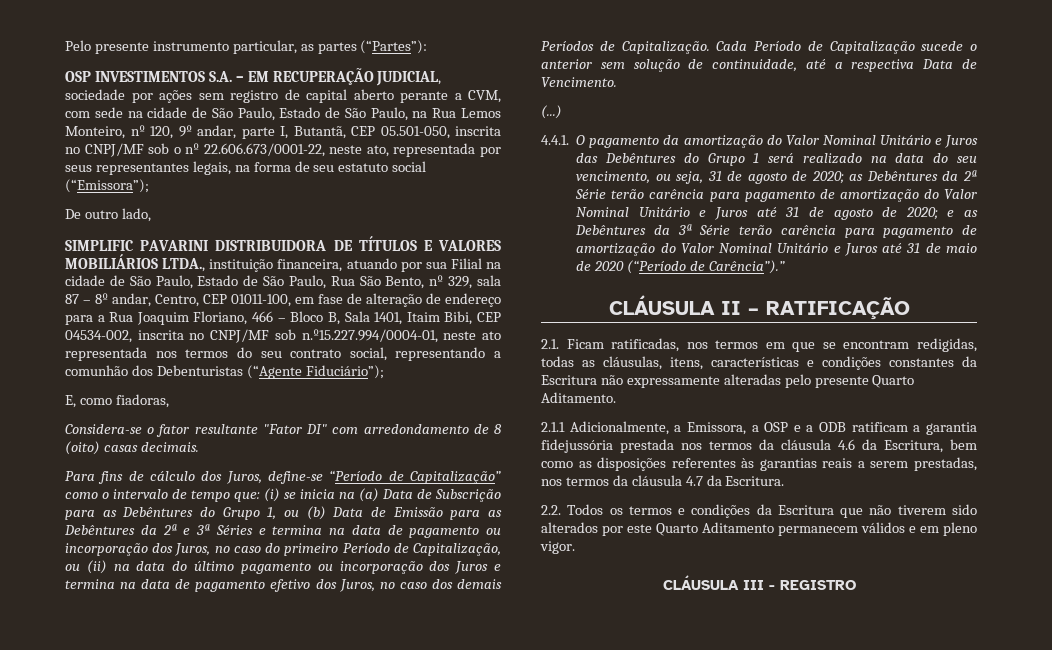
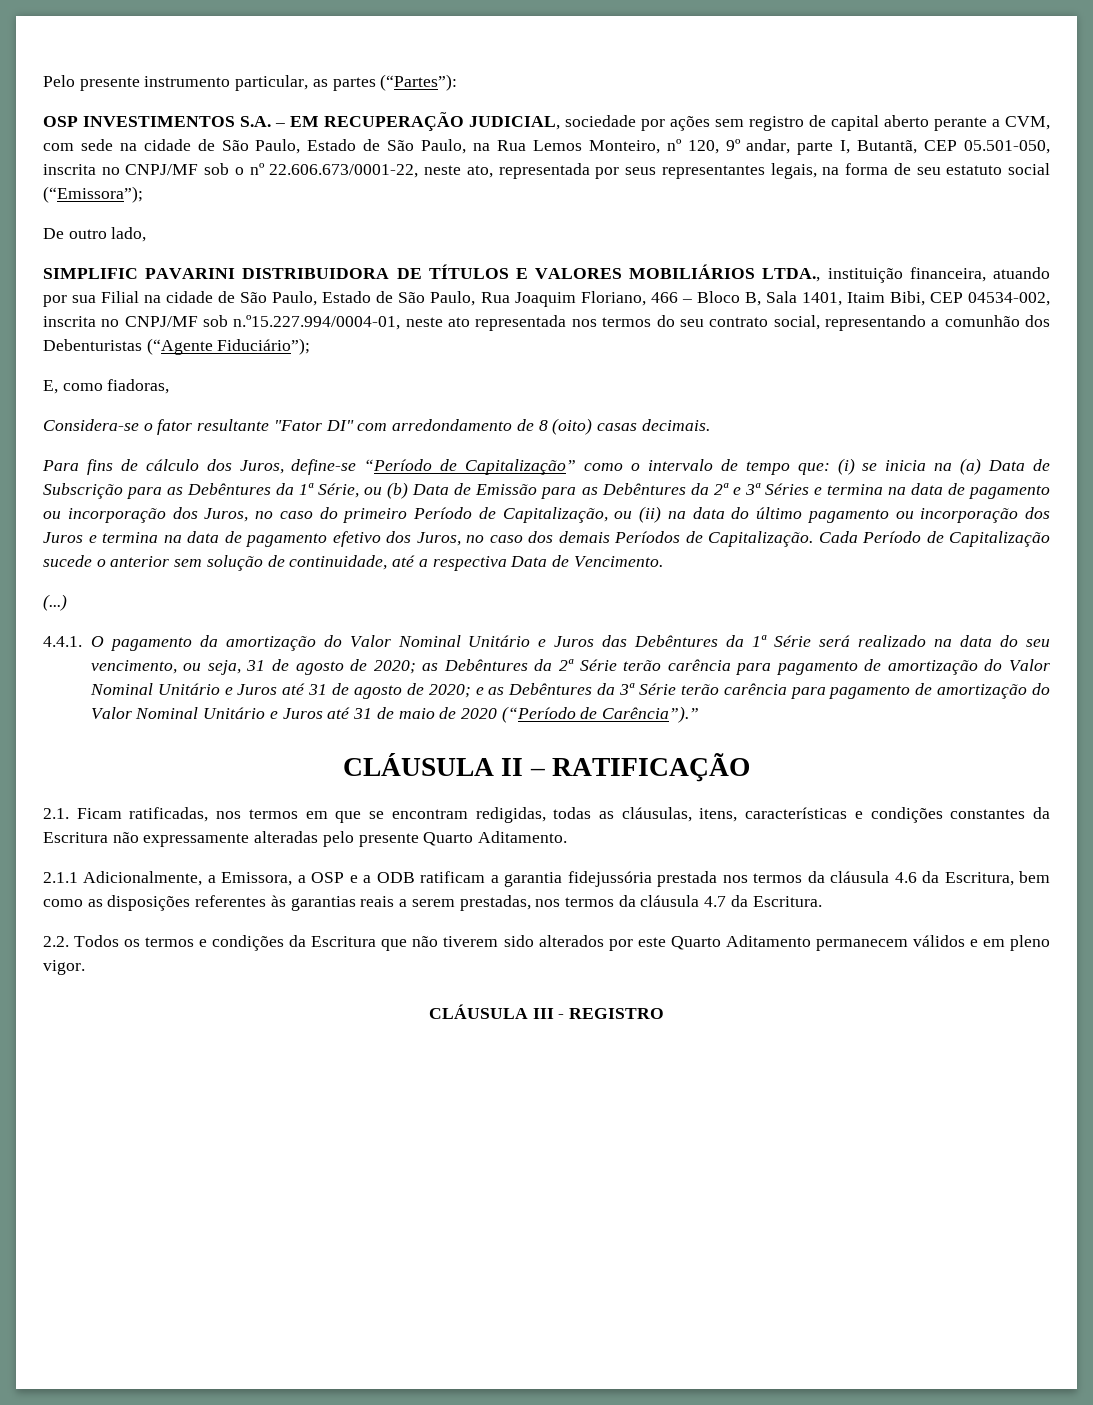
[359,275,502,289] [65,293,501,307] [65,312,134,325] São Bento, nº 329, sala 87 – 8º andar, Centro, CEP 01011-100, em fase de alteração de endereço para a Rua -> (510, 297) none
[200,507,277,520] do Grupo 1, -> [276,483,360,498] da 1ª Série,
[683,153,760,166] do Grupo 1 -> [726,635,812,647] da 1ª Série

